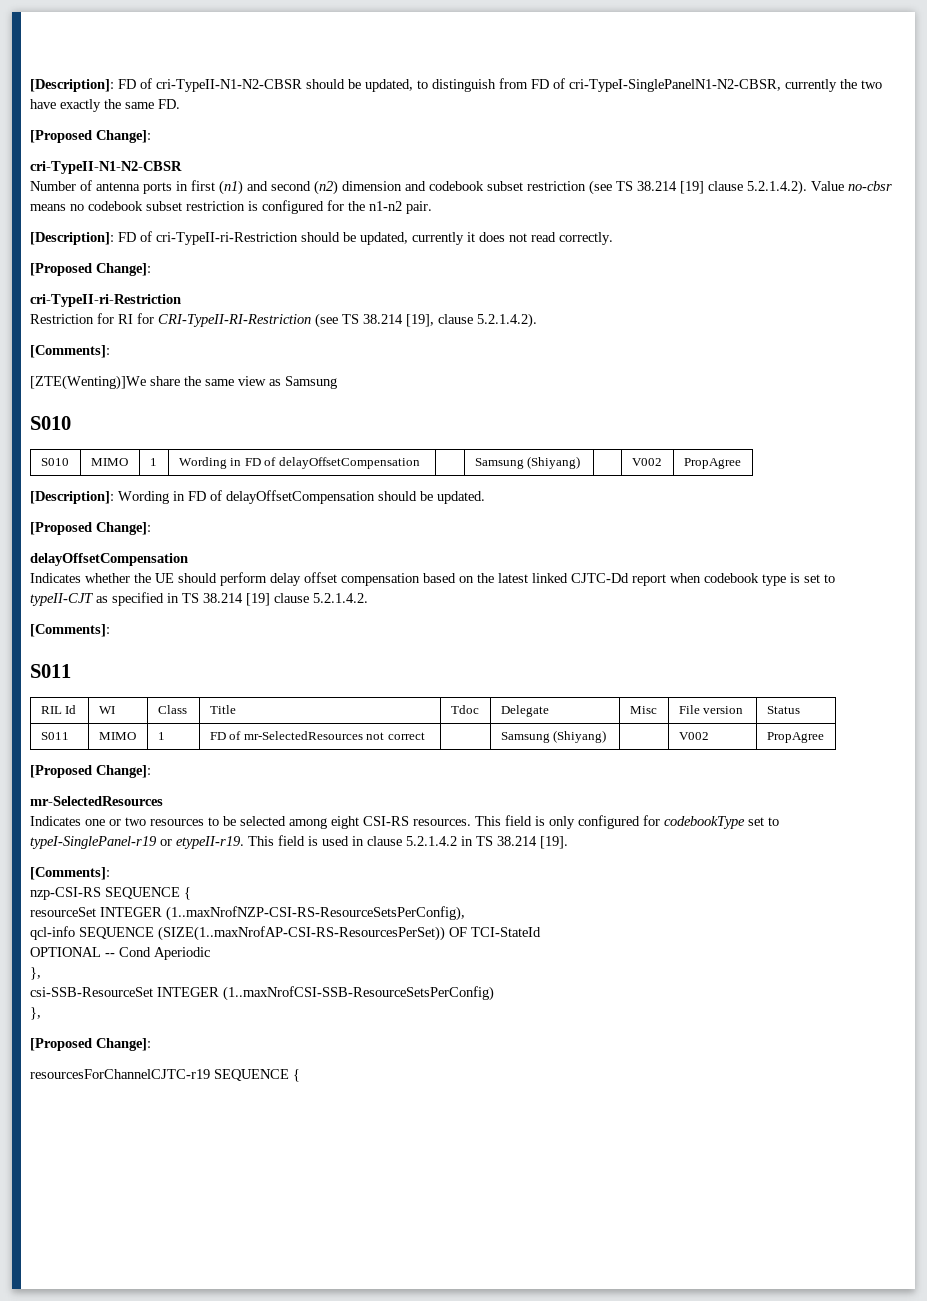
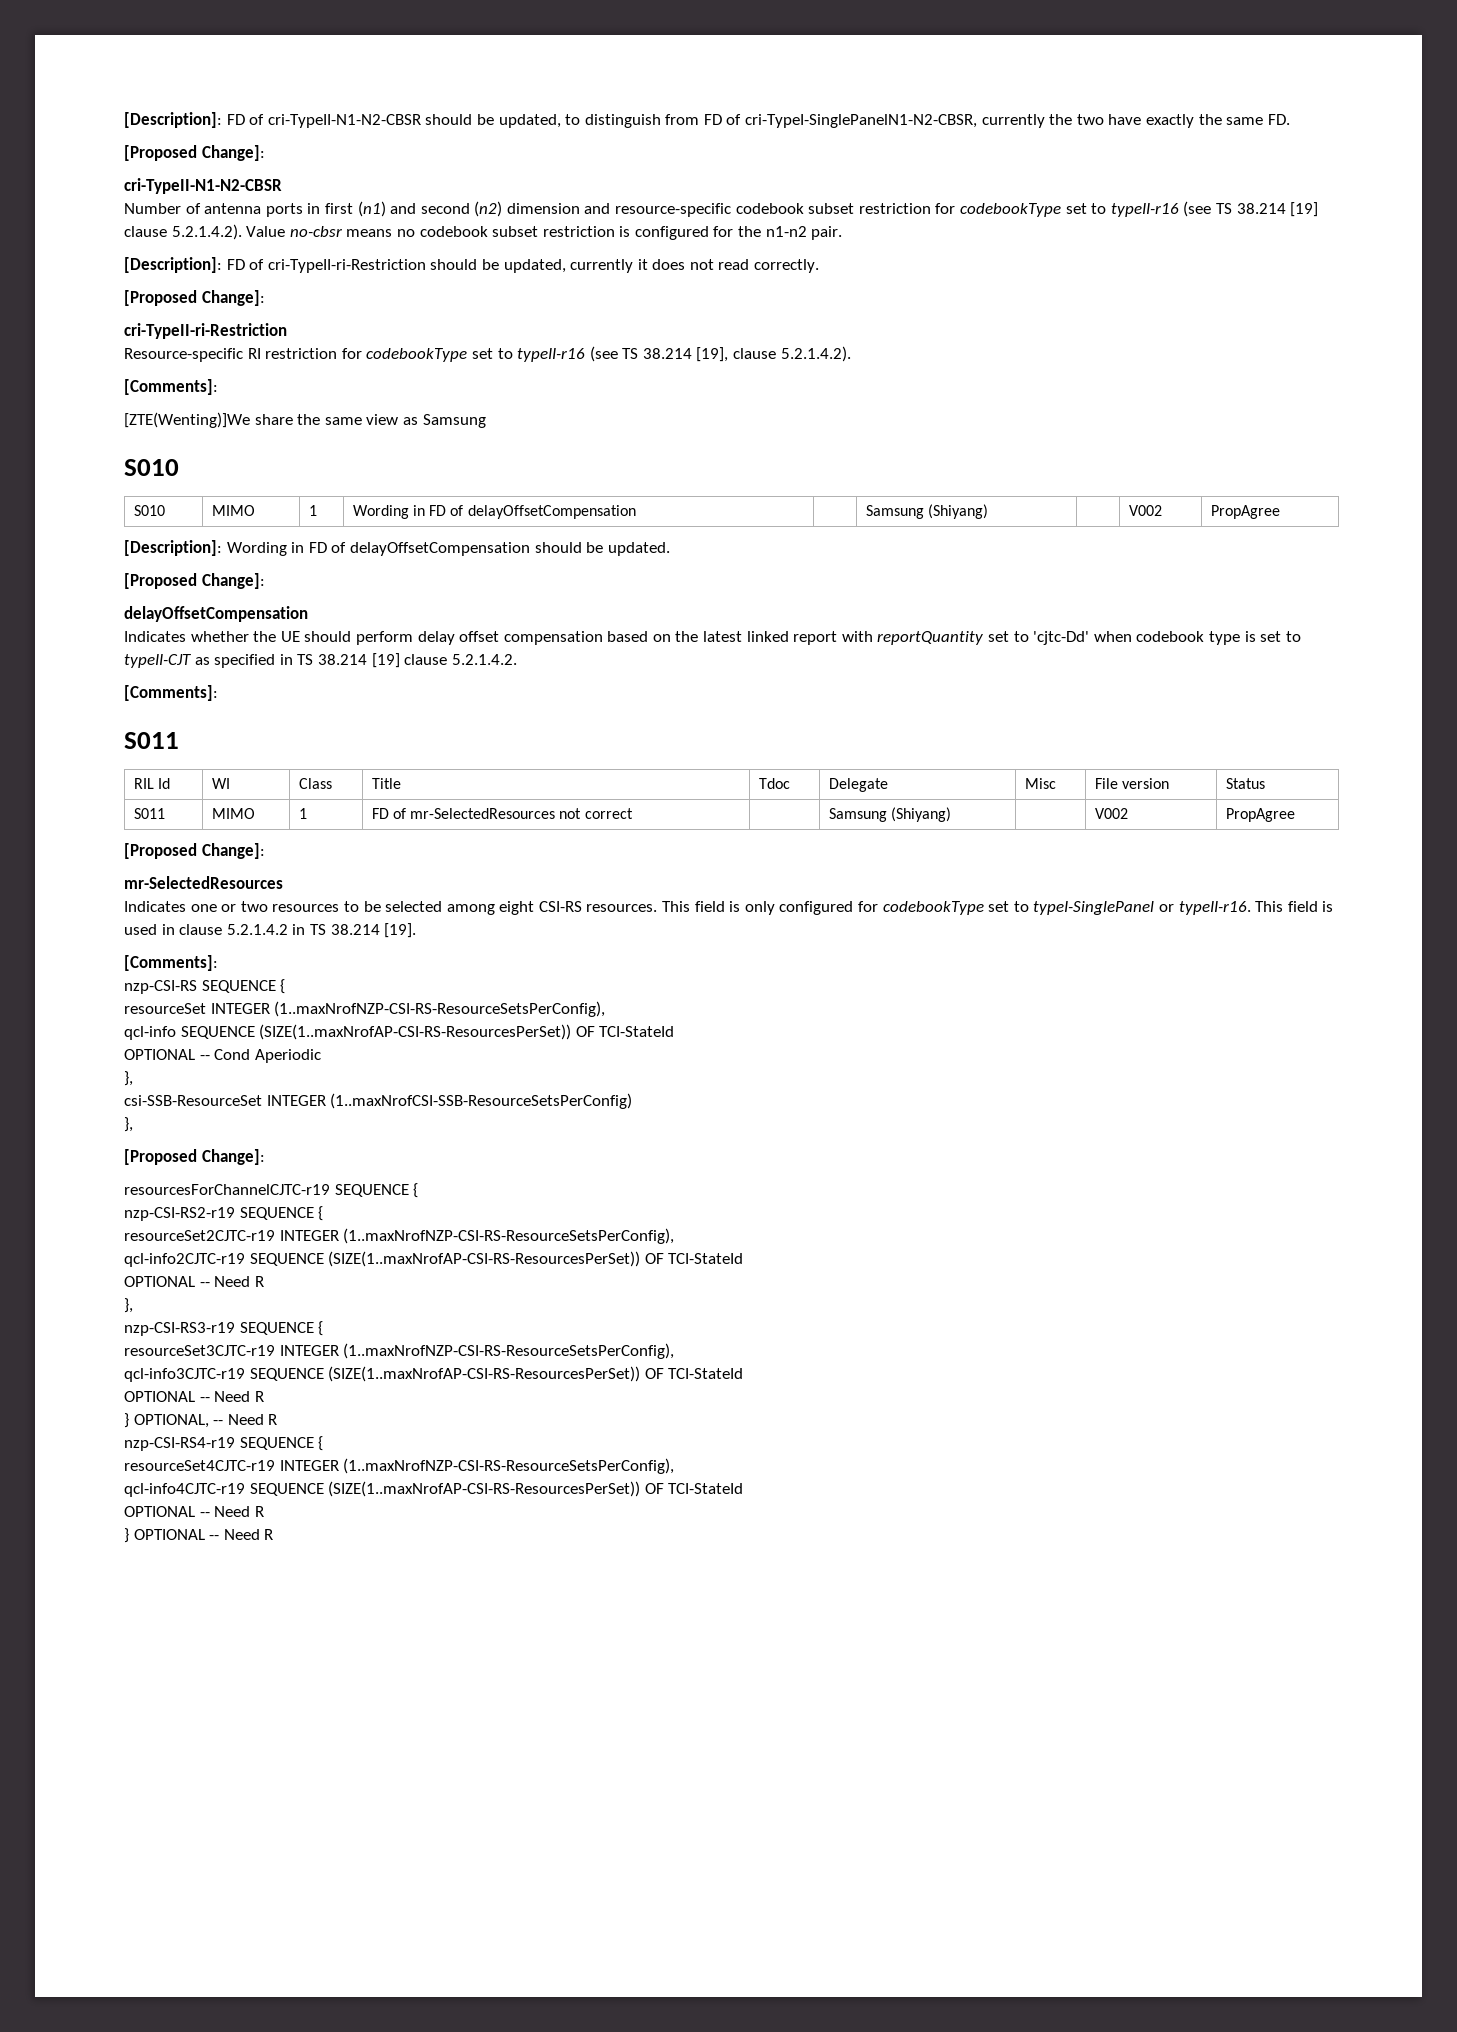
[429,181,586,191] codebook subset restriction -> [615,203,1179,217] resource-specific codebook subset restriction for codebookType set to typeII-r16
[30,313,311,327] Restriction for RI for CRI-TypeII-RI-Restriction -> [124,348,586,362] Resource-specific RI restriction for codebookType set to typeII-r16
[571,573,666,586] CJTC-Dd report -> [793,631,1090,645] report with reportQuantity set to 'cjtc-Dd'
[30,836,244,849] typeI-SinglePanel-r19 or etypeII-r19. -> [1033,901,1251,915] typeI-SinglePanel or typeII-r16.
(300, 1075) none -> [124,1206,324,1221] [124,1228,675,1244] [124,1251,744,1267] [124,1276,264,1287] [124,1298,133,1313] [124,1321,324,1336] [124,1343,675,1359] [124,1366,744,1382] [124,1391,264,1402] [124,1413,278,1428] [124,1436,324,1451] [124,1458,675,1474] [124,1481,744,1497] [124,1506,264,1517] [124,1528,274,1543] // nzp-CSI-RS2-r19 SEQUENCE { // resourceSet2CJTC-r19 INTEGER (1..maxNrofNZP-CSI-RS-ResourceSetsPerConfig), // qcl-info2CJTC-r19 SEQUENCE (SIZE(1..maxNrofAP-CSI-RS-ResourcesPerSet)) OF TCI-StateId // OPTIONAL -- Need R // }, // nzp-CSI-RS3-r19 SEQUENCE { // resourceSet3CJTC-r19 INTEGER (1..maxNrofNZP-CSI-RS-ResourceSetsPerConfig), // qcl-info3CJTC-r19 SEQUENCE (SIZE(1..maxNrofAP-CSI-RS-ResourcesPerSet)) OF TCI-StateId // OPTIONAL -- Need R // } OPTIONAL, -- Need R // nzp-CSI-RS4-r19 SEQUENCE { // resourceSet4CJTC-r19 INTEGER (1..maxNrofNZP-CSI-RS-ResourceSetsPerConfig), // qcl-info4CJTC-r19 SEQUENCE (SIZE(1..maxNrofAP-CSI-RS-ResourcesPerSet)) OF TCI-StateId // OPTIONAL -- Need R // } OPTIONAL -- Need R

